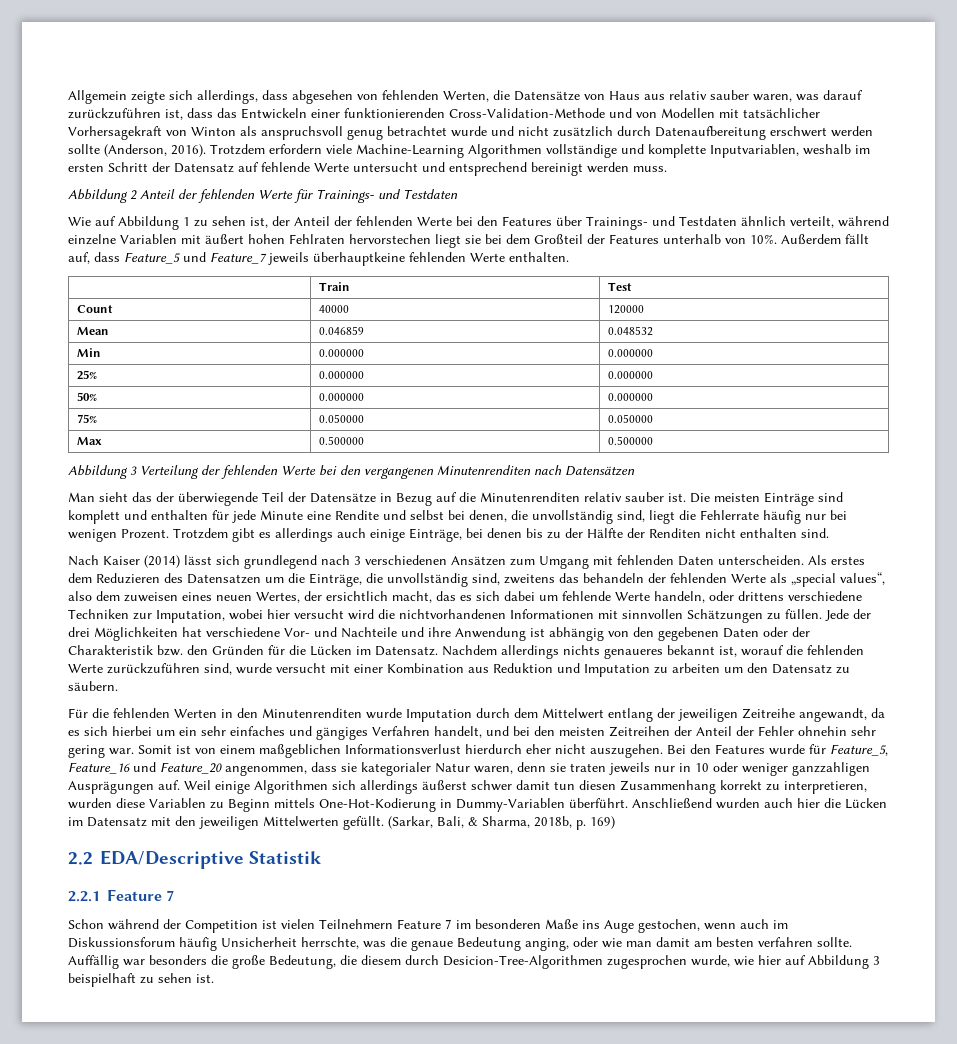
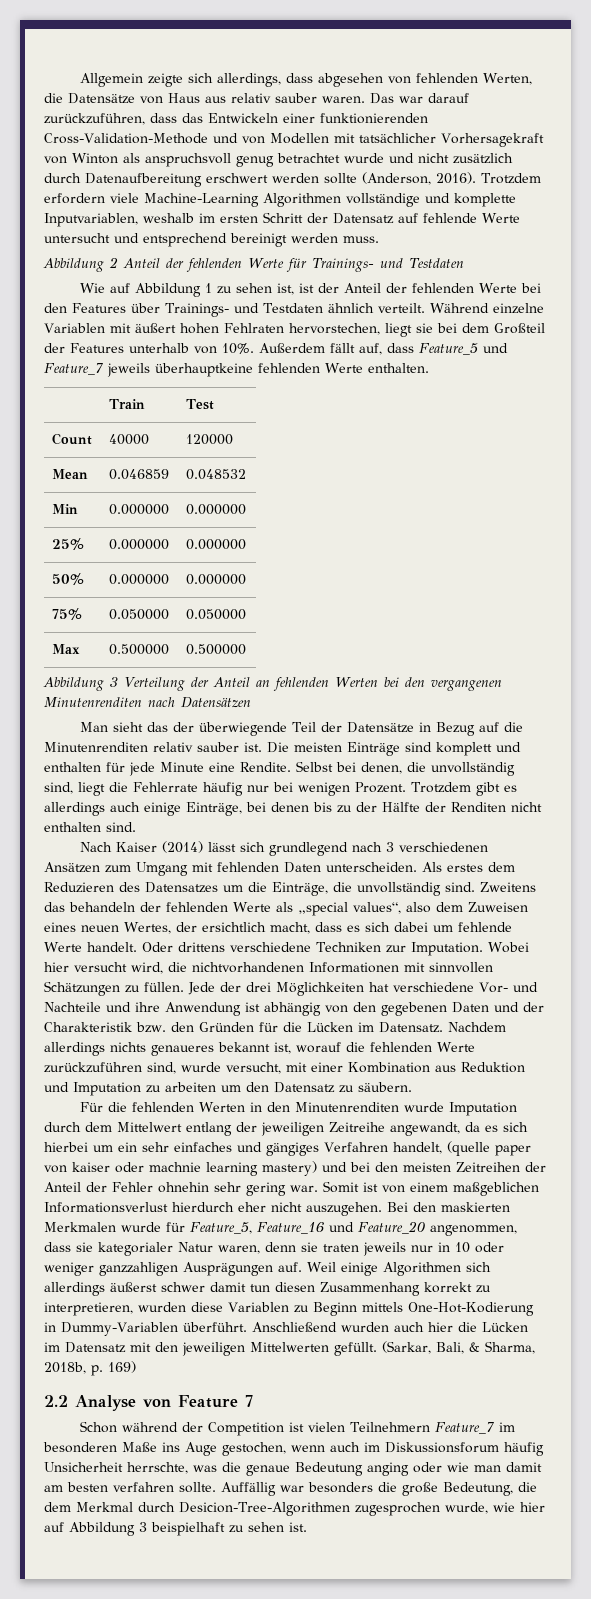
[753,90,863,102] [68,108,183,120] waren, was darauf zurückzuführen ist, -> [322,93,469,104] [44,113,145,125] waren. Das war darauf zurückzuführen,
(268, 222) none -> [299,283,315,293] ist
[790,216,889,228] verteilt, während -> [377,303,489,313] verteilt. Während
[349,234,431,244] hervorstechen -> [288,323,380,335] hervorstechen,
[221,465,316,479] fehlenden Werte -> [212,677,378,691] Anteil an fehlenden Werten
[335,510,444,520] Rendite und selbst -> [240,761,333,772] Rendite. Selbst
[187,574,261,584] Datensatzen -> [145,882,218,893] Datensatzes
[472,573,555,585] sind, zweitens -> [445,882,536,892] sind. Zweitens
[124,592,178,602] zuweisen -> [468,902,528,912] Zuweisen
[436,591,456,601] das -> [315,922,342,932] dass
[654,591,734,603] handeln, oder -> [87,942,173,952] handelt. Oder
[156,609,263,623] Imputation, wobei -> [410,942,529,956] Imputation. Wobei
[348,609,374,620] wird -> [131,962,163,974] wird,
[763,627,788,637] oder -> [494,1002,519,1012] und
[276,663,326,673] versucht -> [226,1062,281,1074] versucht,
(482, 732) none -> [446,1141,531,1156] [44,1161,317,1176] (quelle paper von kaiser oder machnie learning mastery)
[715,744,765,754] Features -> [441,1202,510,1212] [44,1222,116,1232] maskierten Merkmalen
[100,850,322,869] [68,891,100,902] EDA/Descriptive Statistik // 2.2.1 -> [75,1395,171,1411] Analyse von
[397,919,452,929] Feature 7 -> [435,1422,495,1434] Feature_7
[525,938,569,951] anging, -> [367,1462,409,1476] anging
[361,955,401,965] diesem -> [44,1502,133,1512] dem Merkmal

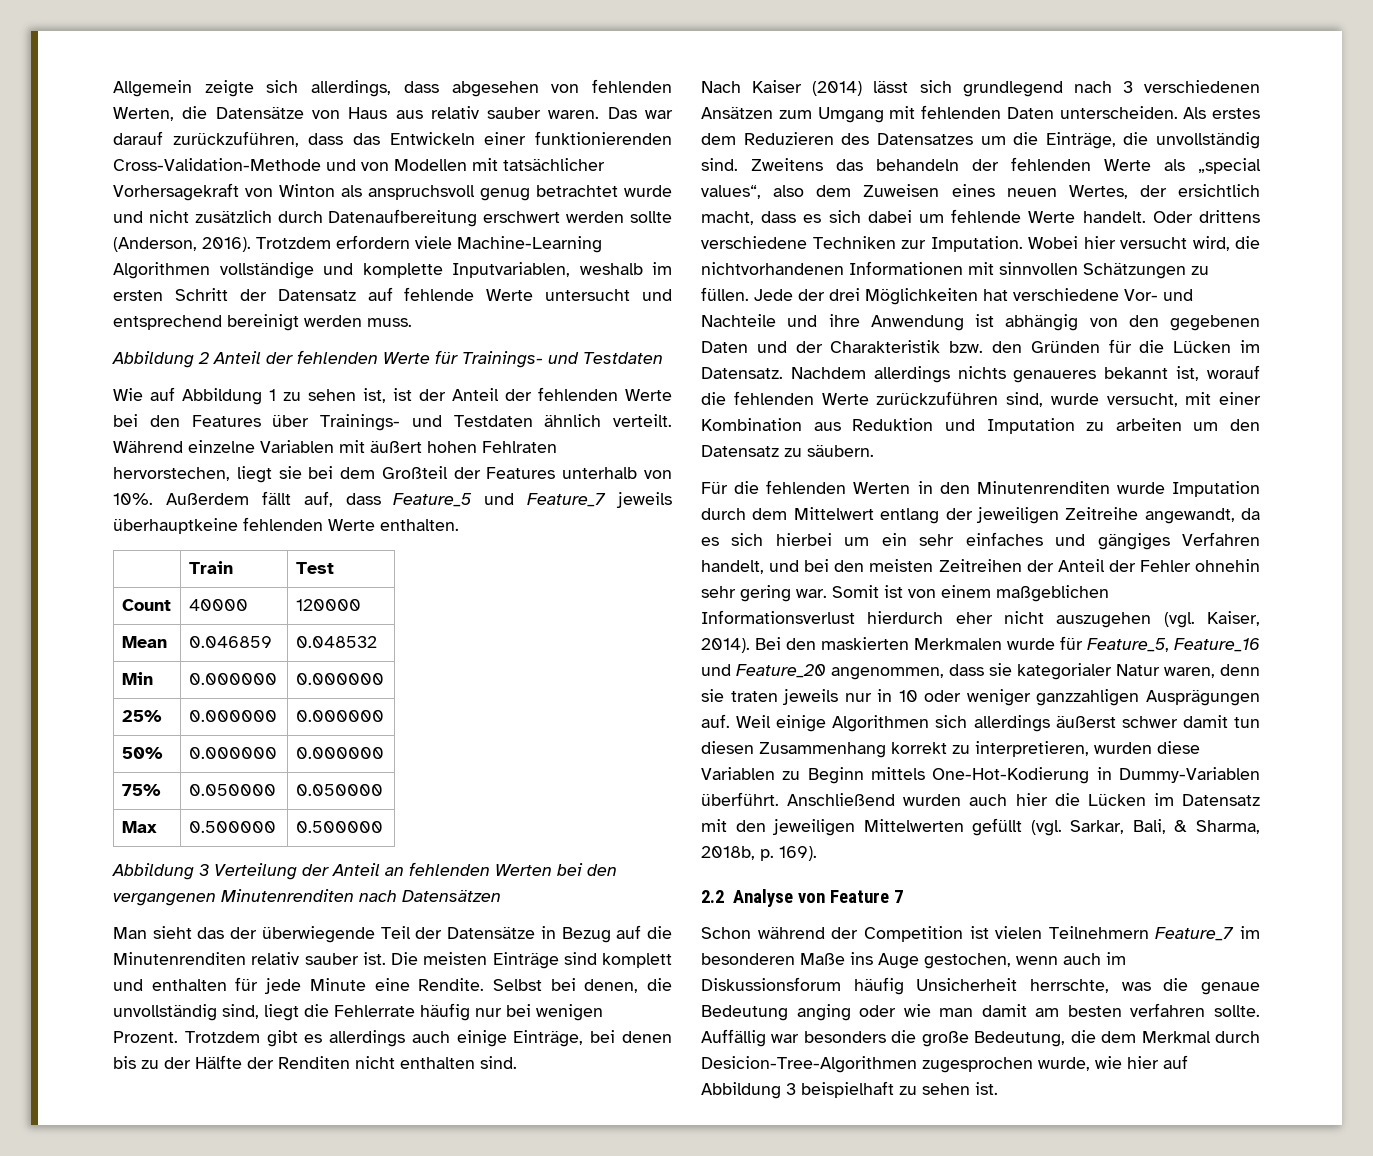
[446,1141,531,1156] [44,1161,317,1176] (quelle paper von kaiser oder machnie learning mastery) -> (764, 567) none
[306,1202,382,1216] auszugehen. -> [1056,611,1260,628] [701,638,750,653] auszugehen (vgl. Kaiser, 2014).
[334,1341,431,1356] gefüllt. (Sarkar, -> [972,818,1125,836] gefüllt (vgl. Sarkar,
[108,1361,136,1373] 169) -> [779,846,817,861] 169).

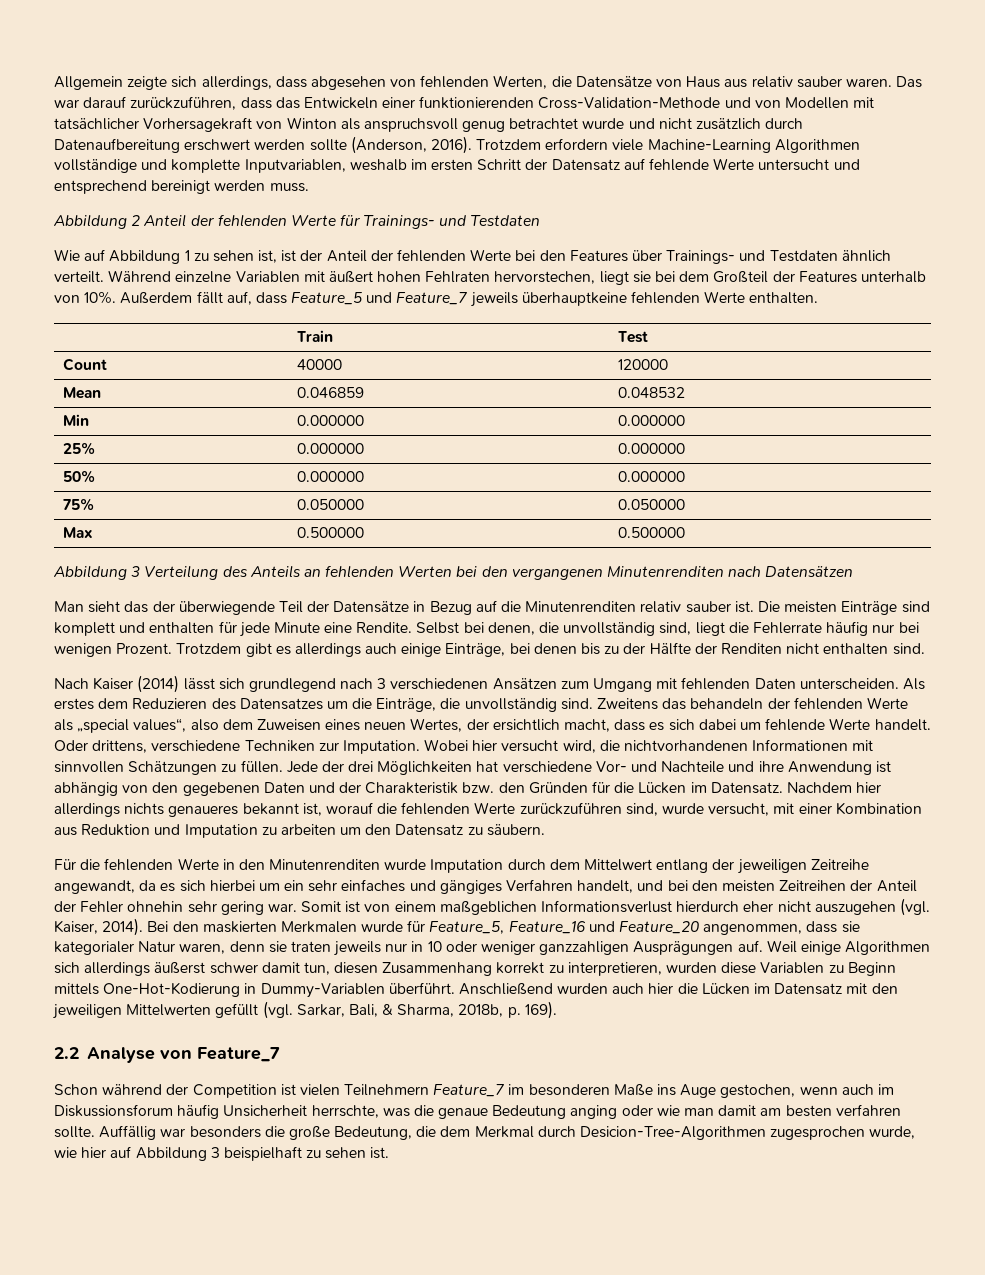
[302,863,380,876] der Anteil -> [222,565,301,578] des Anteils
[1199,210,1260,223] drittens -> [92,740,148,753] drittens,
(866, 373) none -> [856,782,882,793] hier
[853,482,911,494] Werten -> [177,858,219,870] Werte
[1234,717,1260,728] tun -> [303,962,330,975] tun,
[829,890,903,903] Feature 7 -> [196,1047,280,1062] Feature_7

